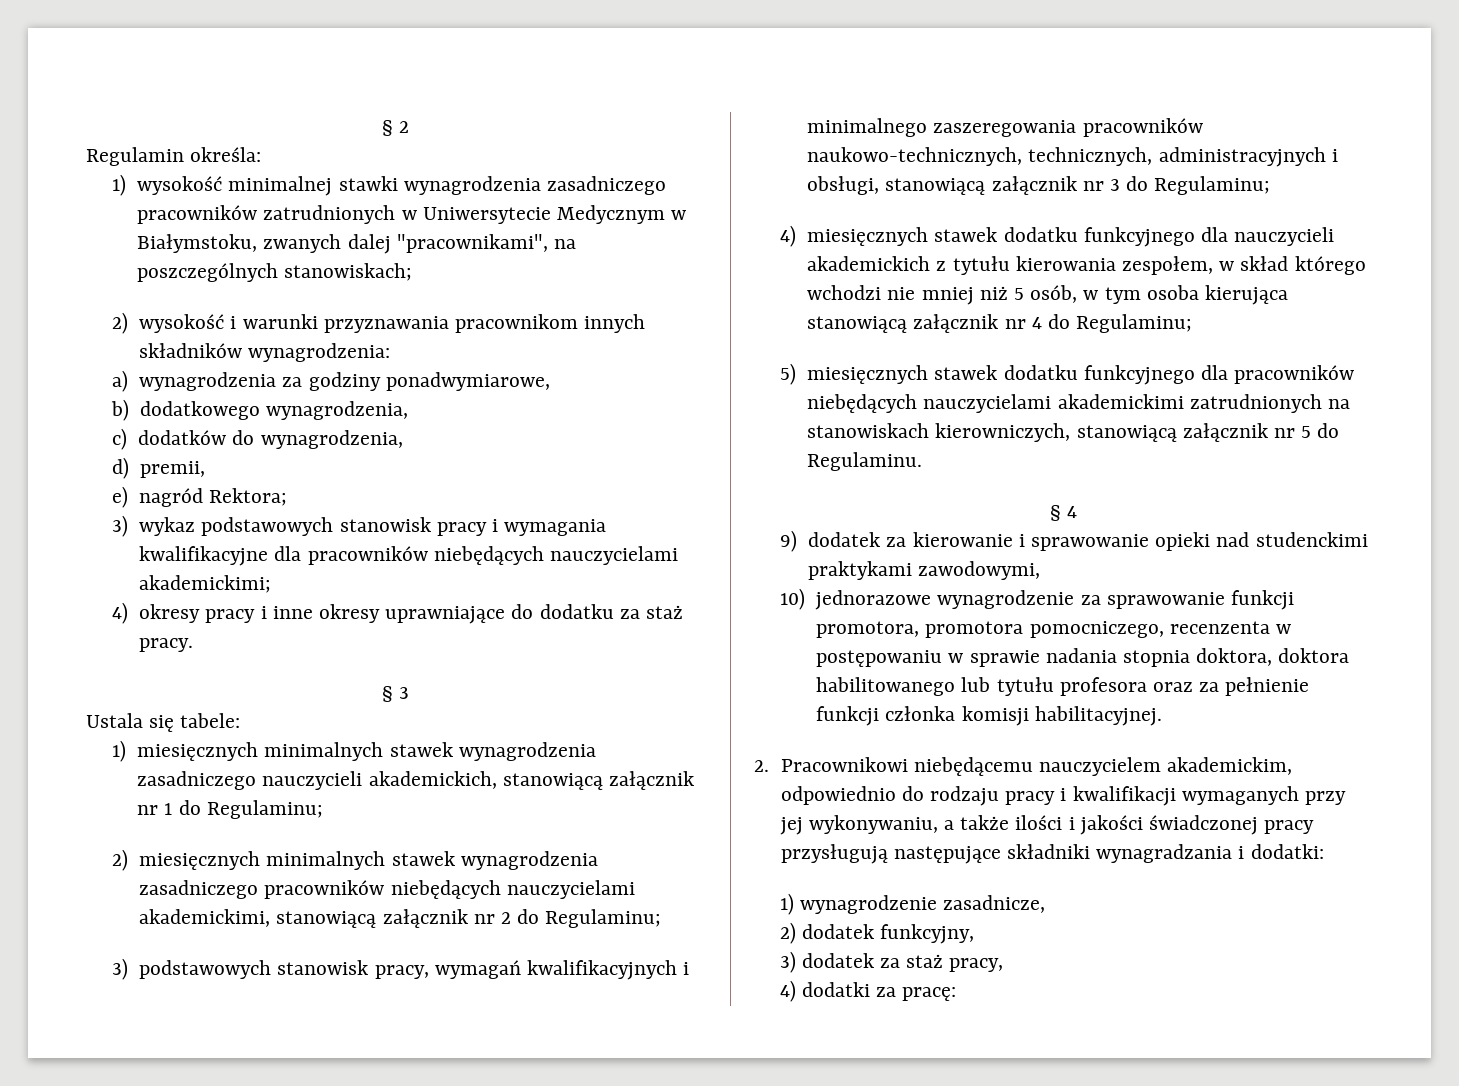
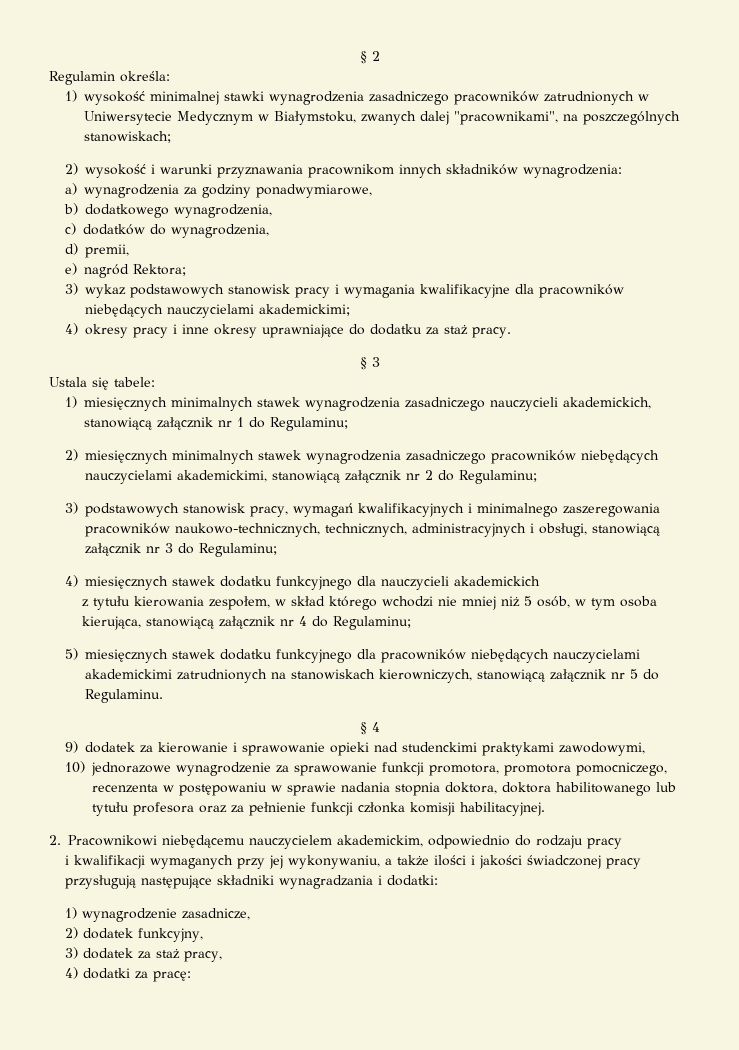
(931, 263) none -> (541, 581) //
[1204,285,1288,305] kierująca -> [81,616,141,630] kierująca,
(1056, 798) none -> (622, 843) //

